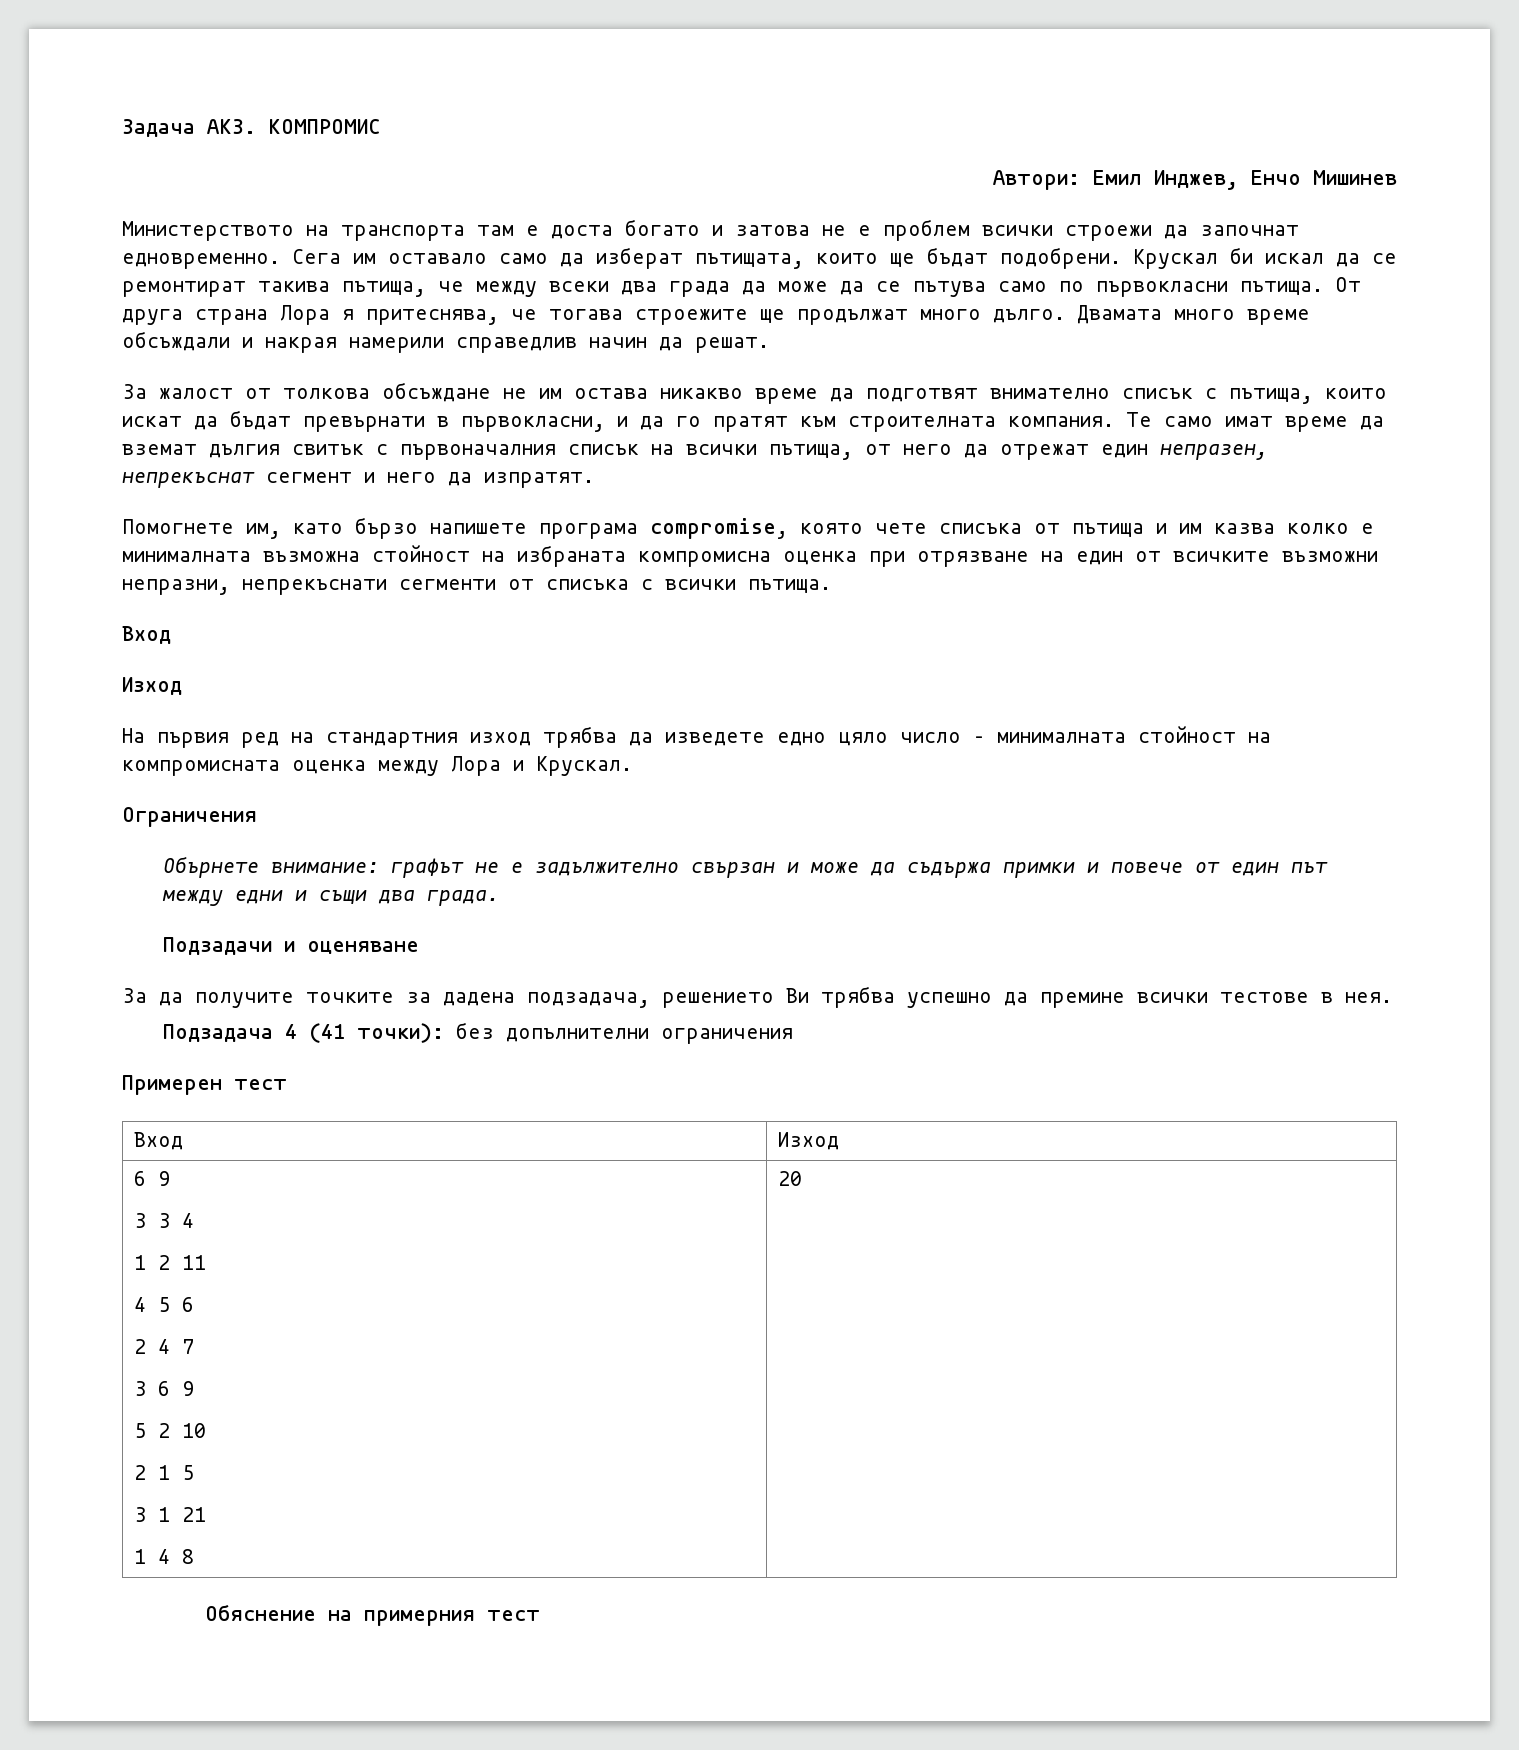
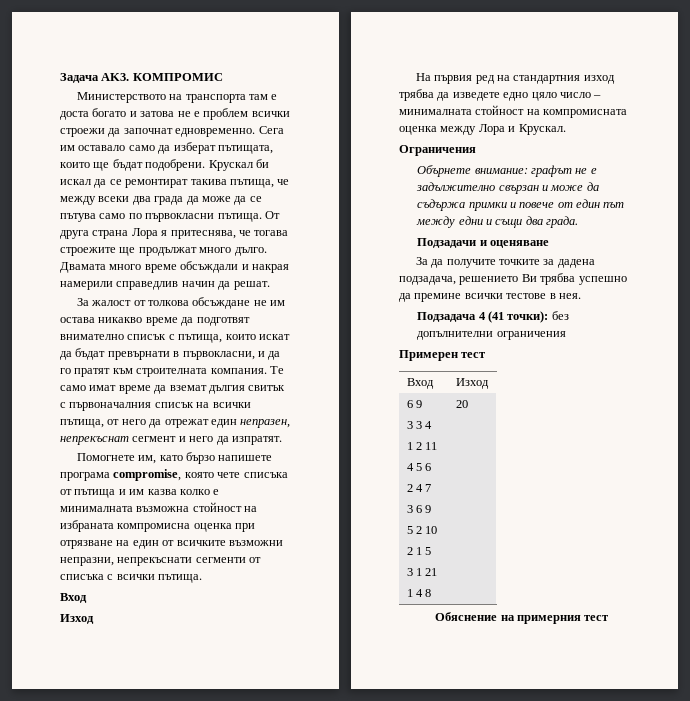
[993,170,1397,190] // Автори: Емил Инджев, Енчо Мишинев -> (223, 77) none

